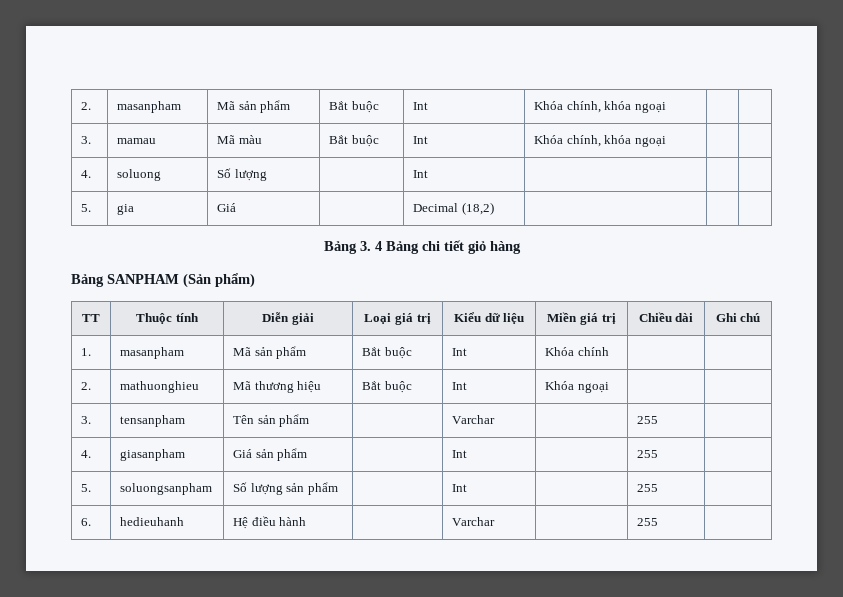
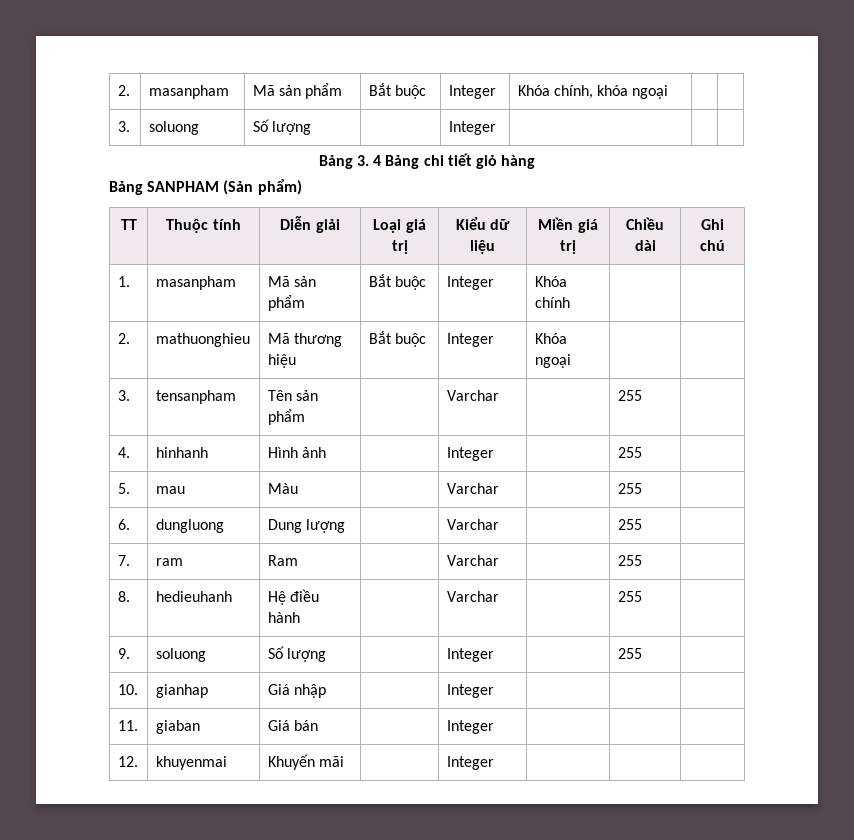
[413,102,429,110] Int -> [448,85,496,99] Integer
[117,138,157,144] [217,135,262,144] [329,135,379,147] [413,136,429,144] [534,135,666,147] [81,170,92,178] [117,169,162,181] [217,168,267,181] [413,170,429,178] [81,204,92,212] [117,204,135,215] [217,203,237,212] [413,202,494,215] mamau | Mã màu | Bắt buộc | Int | Khóa chính, khóa ngoại | | // 4. | soluong | Số lượng | | Int | | | // 5. | gia | Giá | | Decimal (18,2) -> [148,121,199,135] [252,119,311,135] [448,121,496,135] soluong | Số lượng | | Integer
[452,348,468,356] Int -> [446,276,494,290] Integer
[452,382,468,390] Int -> [446,333,494,347] Integer
[120,449,186,461] [233,448,308,461] [452,450,468,458] [637,450,659,458] [81,484,92,492] [120,483,213,495] [233,482,338,495] [452,484,468,492] [637,484,659,492] [81,518,92,526] giasanpham | Giá sản phẩm | | Int | | 255 | // 5. | soluongsanpham | Số lượng sản phẩm | | Int | | 255 | // 6. -> [155,447,208,458] [267,447,326,458] [446,447,494,461] [617,447,642,458] [117,483,130,494] [155,486,185,494] [267,483,298,494] [446,483,499,494] [617,483,642,494] [117,519,130,530] [155,519,224,533] [267,519,345,533] [446,519,499,530] [617,519,642,530] [117,555,130,566] [155,558,183,566] [267,555,298,566] [446,555,499,566] [617,555,642,566] [117,591,130,602] hinhanh | Hình ảnh | | Integer | | 255 | // 5. | mau | Màu | | Varchar | | 255 | // 6. | dungluong | Dung lượng | | Varchar | | 255 | // 7. | ram | Ram | | Varchar | | 255 | // 8.
(659, 522) none -> [117,648,130,659] [155,648,206,662] [267,646,326,662] [446,648,494,662] [617,648,642,659] [117,684,138,695] [155,684,208,698] [267,684,326,698] [446,684,494,698] [117,720,138,731] [155,720,200,734] [267,720,318,731] [446,720,494,734] [117,756,138,767] [155,756,227,770] [267,754,344,770] [446,756,494,770] // 9. | soluong | Số lượng | | Integer | | 255 | // 10. | gianhap | Giá nhập | | Integer | | | // 11. | giaban | Giá bán | | Integer | | | // 12. | khuyenmai | Khuyến mãi | | Integer | | |

